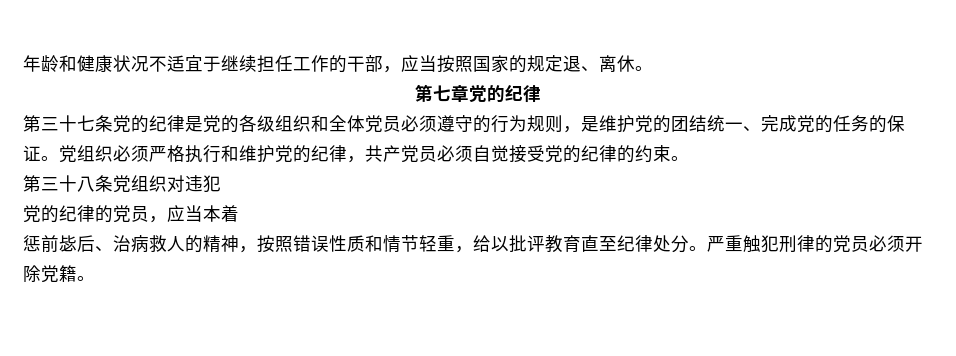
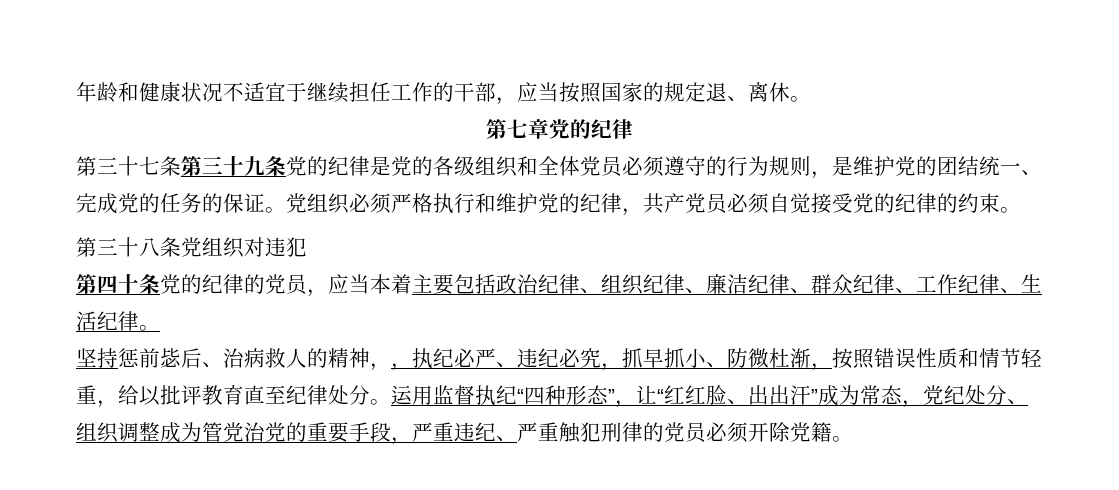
(113, 123) none -> [181,156,286,176] 第三十九条
(221, 184) none -> [76,274,160,294] 第四十条
(239, 213) // -> [412,274,1042,295] [76,311,160,331] [76,348,118,368] 主要包括政治纪律、组织纪律、廉洁纪律、群众纪律、工作纪律、生活纪律。 // 坚持
(257, 249) none -> [391,348,832,371] ，执纪必严、违纪必究，抓早抓小、防微杜渐，
(707, 248) none -> [391,385,1028,408] [76,422,517,445] 运用监督执纪“四种形态”，让“红红脸、出出汗”成为常态，党纪处分、组织调整成为管党治党的重要手段，严重违纪、

